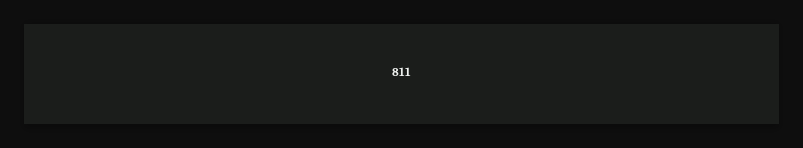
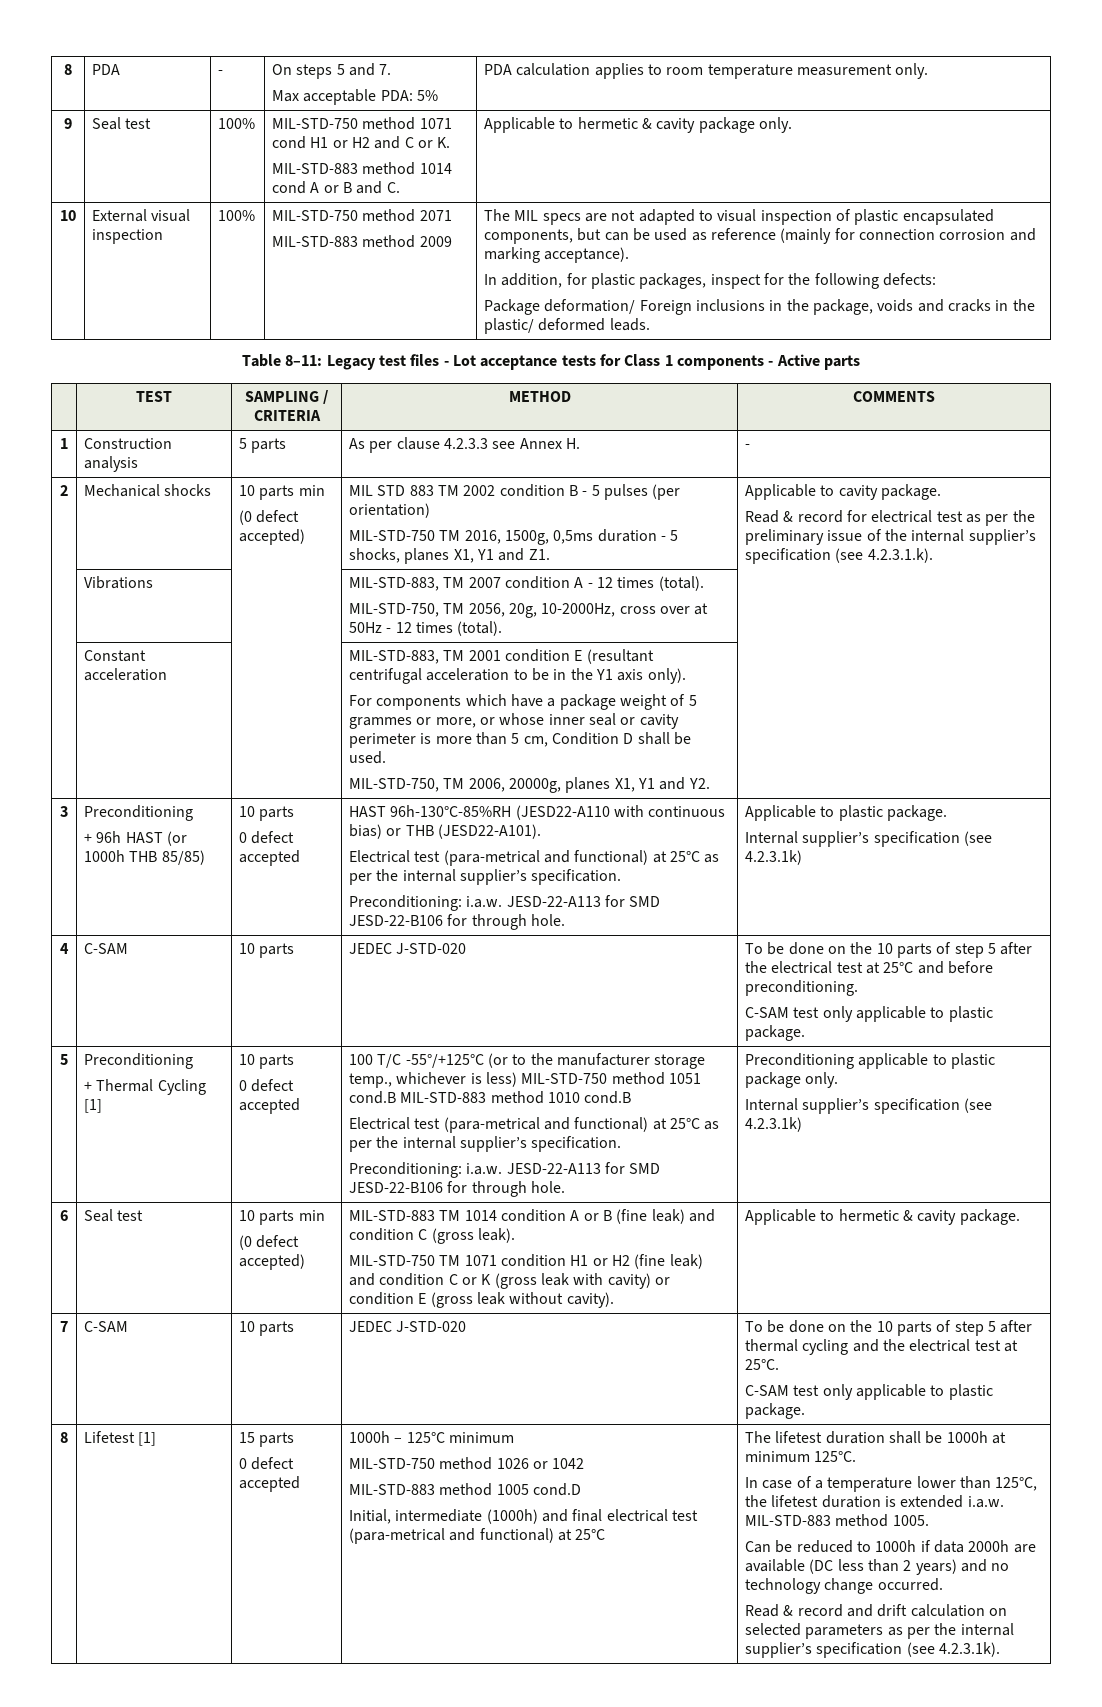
[392,67,411,76] 811 -> [64,64,72,75] [92,64,121,75] [218,70,224,75] [272,63,392,79] [272,89,439,105] [484,63,929,79] [64,118,72,129] [92,117,152,130] [218,118,256,129] [272,117,452,130] [272,136,451,149] [272,162,452,175] [272,181,400,194] [484,117,793,133] [60,210,76,221] [92,209,191,222] [92,229,164,244] [218,210,256,221] [272,209,452,222] [272,235,452,248] [484,209,994,225] [484,228,1036,244] [484,247,630,263] [484,273,937,289] [484,299,1035,315] [484,318,650,334] [242,354,860,370] [136,391,172,402] [244,390,329,404] [253,410,321,421] [508,391,571,402] [853,391,935,402] [60,438,68,449] [84,438,173,449] [84,456,139,472] [239,438,287,453] [349,437,581,453] [745,444,751,449] [60,485,68,496] [84,484,212,497] [239,485,325,500] [239,510,300,525] [239,529,306,545] [349,484,681,500] [349,503,431,518] [349,529,679,545] [349,548,550,564] [745,484,942,500] [745,510,1035,526] [745,529,1036,545] [745,548,933,564] [84,576,154,589] [349,576,704,591] [349,603,709,618] [349,621,503,636] [84,650,147,662] [84,668,168,681] [349,649,654,664] [349,668,686,684] [349,694,697,710] [349,713,679,729] [349,732,692,748] [349,751,387,764] [349,777,710,793] [60,806,68,817] [84,805,194,821] [84,831,188,846] [84,850,205,865] [239,806,295,821] [239,831,295,844] [239,850,301,866] [349,805,726,820] [349,824,542,839] [349,850,720,866] [349,869,622,885] [349,895,661,911] [349,914,566,930] [745,805,948,821] [745,831,993,847] [745,850,803,865] [60,943,69,954] [84,943,129,954] [239,943,295,958] [349,943,467,954] [745,942,1033,958] [745,961,994,974] [745,980,859,996] [745,1006,993,1022] [745,1025,806,1041] [60,1054,68,1065] [84,1053,194,1069] [84,1079,206,1095] [84,1099,103,1113] [239,1054,295,1069] [239,1079,295,1092] [239,1098,301,1114] [349,1053,706,1069] [349,1072,702,1088] [349,1091,632,1104] [349,1117,720,1133] [349,1136,622,1152] [349,1162,661,1178] [349,1181,566,1197] [745,1053,996,1069] [745,1072,839,1088] [745,1098,993,1114] [745,1117,803,1132] [60,1210,68,1221] [84,1209,144,1222] [239,1210,325,1225] [239,1235,300,1250] [239,1254,306,1270] [349,1209,716,1224] [349,1228,516,1244] [349,1254,703,1269] [349,1273,671,1289] [349,1292,614,1308] [745,1209,1020,1225] [60,1321,68,1332] [84,1321,129,1332] [239,1321,295,1336] [349,1321,467,1332] [745,1320,1033,1336] [745,1339,1019,1355] [745,1359,780,1370] [745,1384,993,1400] [745,1403,806,1419] [60,1432,68,1443] [84,1431,157,1446] [239,1432,295,1447] [239,1457,295,1470] [239,1476,301,1492] [349,1431,515,1443] [349,1457,585,1470] [349,1483,582,1496] [349,1509,699,1524] [349,1528,606,1544] [745,1431,1007,1444] [745,1451,857,1462] [745,1476,1038,1492] [745,1495,1004,1508] [745,1514,929,1527] [745,1540,1036,1553] [745,1559,1010,1575] [745,1578,943,1594] [745,1604,1008,1617] [745,1623,1014,1639] [745,1642,1001,1658] 8 | PDA | - | On steps 5 and 7. // Max acceptable PDA: 5% | PDA calculation applies to room temperature measurement only. // 9 | Seal test | 100% | MIL-STD-750 method 1071 cond H1 or H2 and C or K. // MIL-STD-883 method 1014 cond A or B and C. | Applicable to hermetic & cavity package only. // 10 | External visual inspection | 100% | MIL-STD-750 method 2071 // MIL-STD-883 method 2009 | The MIL specs are not adapted to visual inspection of plastic encapsulated components, but can be used as reference (mainly for connection corrosion and marking acceptance). // In addition, for plastic packages, inspect for the following defects: // Package deformation/ Foreign inclusions in the package, voids and cracks in the plastic/ deformed leads. // Table 8–11: Legacy test files - Lot acceptance tests for Class 1 components - Active parts // | TEST | SAMPLING / CRITERIA | METHOD | COMMENTS // 1 | Construction analysis | 5 parts | As per clause 4.2.3.3 see Annex H. | - // 2 | Mechanical shocks | 10 parts min // (0 defect accepted) | MIL STD 883 TM 2002 condition B - 5 pulses (per orientation) // MIL-STD-750 TM 2016, 1500g, 0,5ms duration - 5 shocks, planes X1, Y1 and Z1. | Applicable to cavity package. // Read & record for electrical test as per the preliminary issue of the internal supplier’s specification (see 4.2.3.1.k). // | Vibrations | | MIL-STD-883, TM 2007 condition A - 12 times (total). // MIL-STD-750, TM 2056, 20g, 10-2000Hz, cross over at 50Hz - 12 times (total). | // | Constant acceleration | | MIL-STD-883, TM 2001 condition E (resultant centrifugal acceleration to be in the Y1 axis only). // For components which have a package weight of 5 grammes or more, or whose inner seal or cavity perimeter is more than 5 cm, Condition D shall be used. // MIL-STD-750, TM 2006, 20000g, planes X1, Y1 and Y2. | // 3 | Preconditioning // + 96h HAST (or 1000h THB 85/85) | 10 parts // 0 defect accepted | HAST 96h-130°C-85%RH (JESD22-A110 with continuous bias) or THB (JESD22-A101). // Electrical test (para-metrical and functional) at 25°C as per the internal supplier’s specification. // Preconditioning: i.a.w. JESD-22-A113 for SMD JESD-22-B106 for through hole. | Applicable to plastic package. // Internal supplier’s specification (see 4.2.3.1k) // 4 | C-SAM | 10 parts | JEDEC J-STD-020 | To be done on the 10 parts of step 5 after the electrical test at 25°C and before preconditioning. // C-SAM test only applicable to plastic package. // 5 | Preconditioning // + Thermal Cycling [1] | 10 parts // 0 defect accepted | 100 T/C -55°/+125°C (or to the manufacturer storage temp., whichever is less) MIL-STD-750 method 1051 cond.B MIL-STD-883 method 1010 cond.B // Electrical test (para-metrical and functional) at 25°C as per the internal supplier’s specification. // Preconditioning: i.a.w. JESD-22-A113 for SMD JESD-22-B106 for through hole. | Preconditioning applicable to plastic package only. // Internal supplier’s specification (see 4.2.3.1k) // 6 | Seal test | 10 parts min // (0 defect accepted) | MIL-STD-883 TM 1014 condition A or B (fine leak) and condition C (gross leak). // MIL-STD-750 TM 1071 condition H1 or H2 (fine leak) and condition C or K (gross leak with cavity) or condition E (gross leak without cavity). | Applicable to hermetic & cavity package. // 7 | C-SAM | 10 parts | JEDEC J-STD-020 | To be done on the 10 parts of step 5 after thermal cycling and the electrical test at 25°C. // C-SAM test only applicable to plastic package. // 8 | Lifetest [1] | 15 parts // 0 defect accepted | 1000h – 125°C minimum // MIL-STD-750 method 1026 or 1042 // MIL-STD-883 method 1005 cond.D // Initial, intermediate (1000h) and final electrical test (para-metrical and functional) at 25°C | The lifetest duration shall be 1000h at minimum 125°C. // In case of a temperature lower than 125°C, the lifetest duration is extended i.a.w. MIL-STD-883 method 1005. // Can be reduced to 1000h if data 2000h are available (DC less than 2 years) and no technology change occurred. // Read & record and drift calculation on selected parameters as per the internal supplier’s specification (see 4.2.3.1k).

